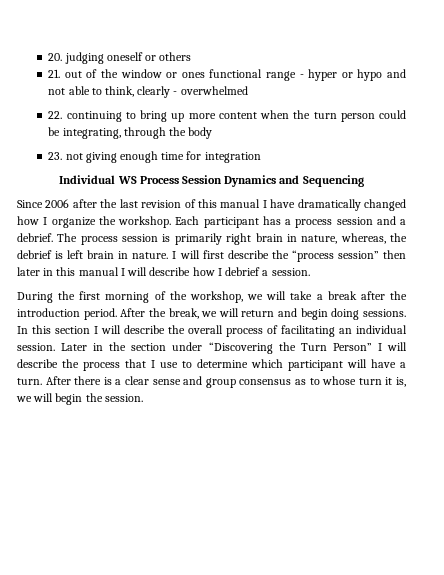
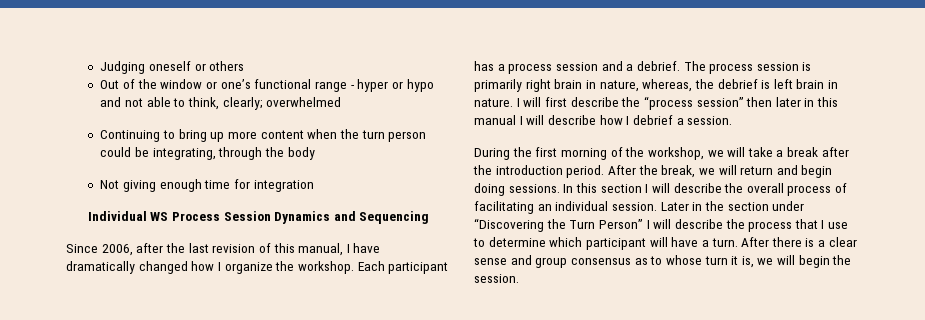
[48,52,104,64] 20. judging -> [100,61,146,74] Judging
[48,69,82,78] 21. out -> [100,80,120,89] Out
[181,72,205,78] ones -> [220,79,251,89] one’s
[137,86,178,98] clearly - -> [222,97,263,110] clearly;
[48,111,122,122] 22. continuing -> [100,130,161,142] Continuing
[48,152,83,160] 23. not -> [100,180,120,189] Not
[45,199,70,208] 2006 -> [101,244,133,256] 2006,
[220,199,261,208] manual -> [298,243,344,256] manual,

